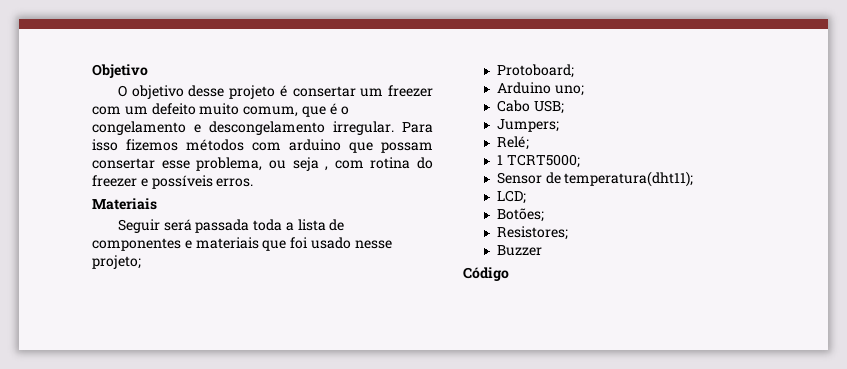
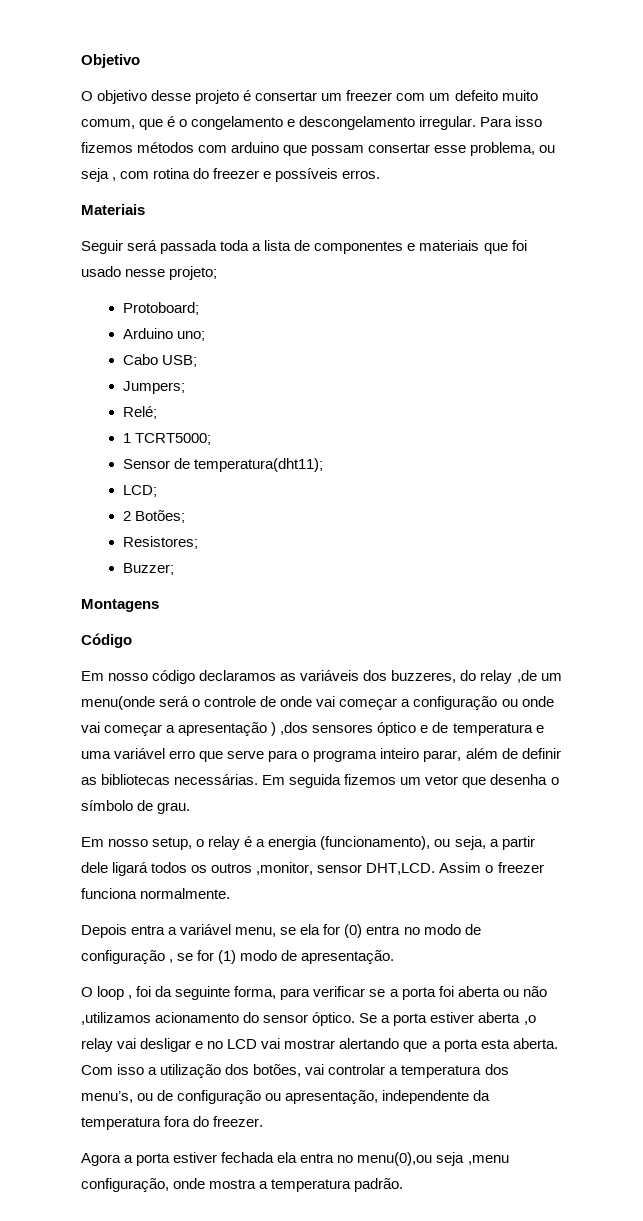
(526, 197) none -> [122,511,131,521] 2
[496,245,542,256] Buzzer -> [122,563,174,575] [81,599,159,612] Buzzer; // Montagens
(509, 274) none -> [81,670,562,684] [81,696,554,710] [81,722,544,736] [81,748,561,762] [81,774,559,788] [81,800,191,814] [81,836,535,850] [81,862,544,876] [81,888,231,899] [81,924,481,938] [81,950,395,964] [81,986,547,1000] [81,1012,536,1026] [81,1038,558,1052] [81,1064,509,1078] [81,1090,491,1104] [81,1116,264,1130] [81,1152,509,1166] [81,1178,404,1192] // Em nosso código declaramos as variáveis dos buzzeres, do relay ,de um menu(onde será o controle de onde vai começar a configuração ou onde vai começar a apresentação ) ,dos sensores óptico e de temperatura e uma variável erro que serve para o programa inteiro parar, além de definir as bibliotecas necessárias. Em seguida fizemos um vetor que desenha o símbolo de grau. // Em nosso setup, o relay é a energia (funcionamento), ou seja, a partir dele ligará todos os outros ,monitor, sensor DHT,LCD. Assim o freezer funciona normalmente. // Depois entra a variável menu, se ela for (0) entra no modo de configuração , se for (1) modo de apresentação. // O loop , foi da seguinte forma, para verificar se a porta foi aberta ou não ,utilizamos acionamento do sensor óptico. Se a porta estiver aberta ,o relay vai desligar e no LCD vai mostrar alertando que a porta esta aberta. Com isso a utilização dos botões, vai controlar a temperatura dos menu’s, ou de configuração ou apresentação, independente da temperatura fora do freezer. // Agora a porta estiver fechada ela entra no menu(0),ou seja ,menu configuração, onde mostra a temperatura padrão.

